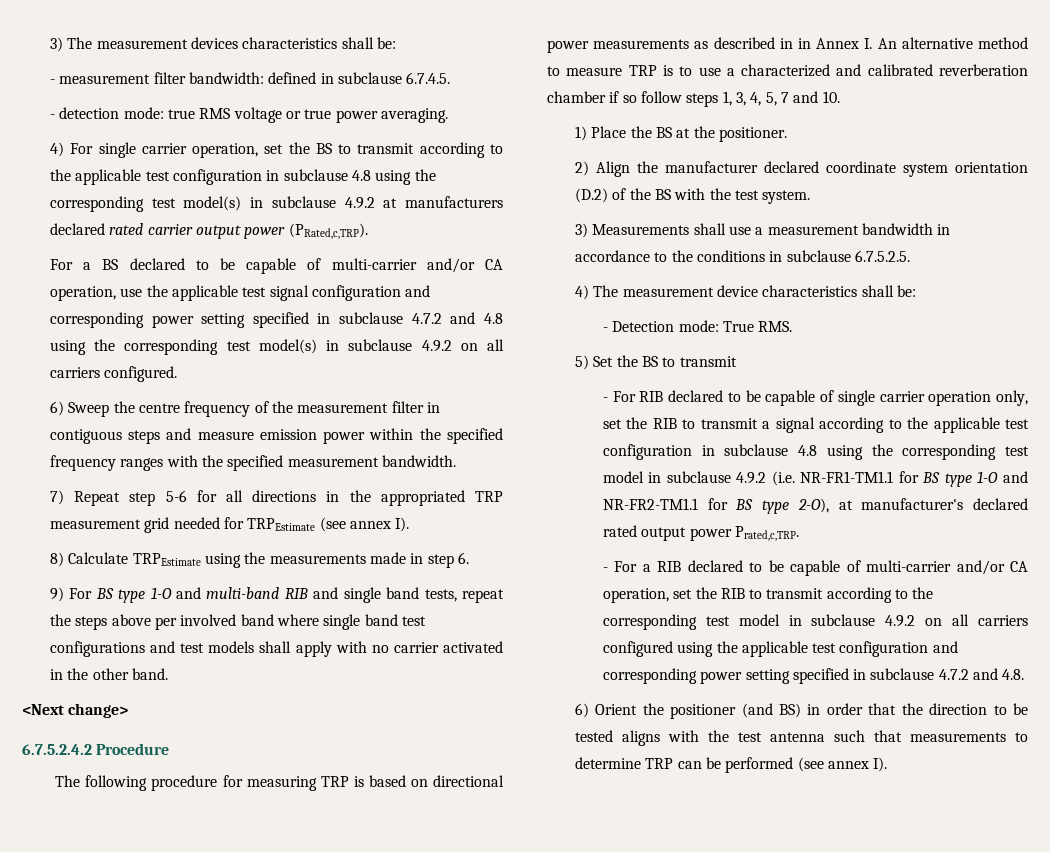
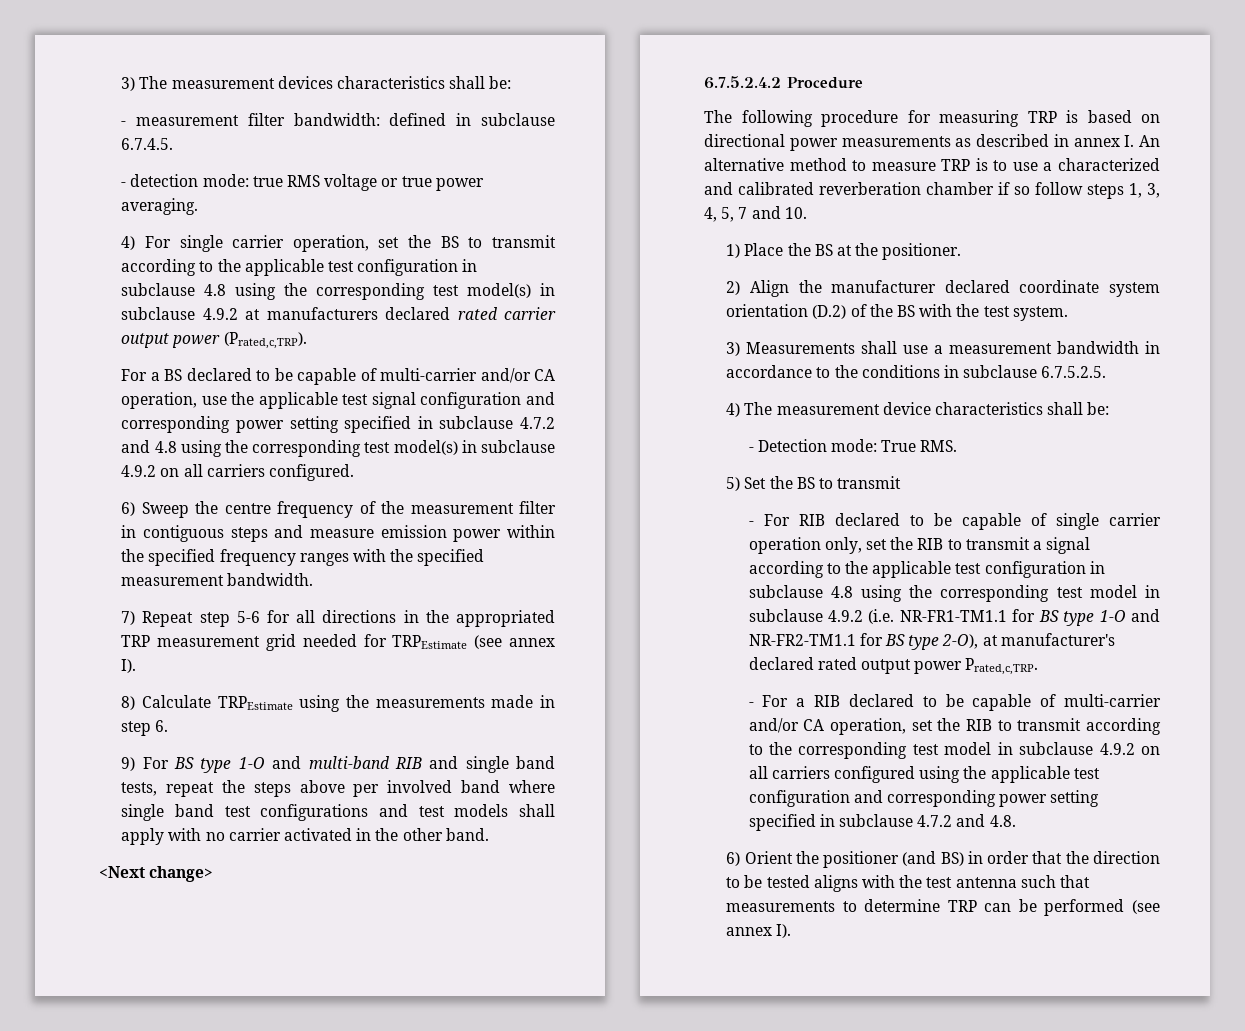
[288,223,368,239] (PRated,c,TRP). -> [223,332,307,349] (Prated,c,TRP).
[798,38,860,49] in Annex -> [1073,138,1120,147] annex

